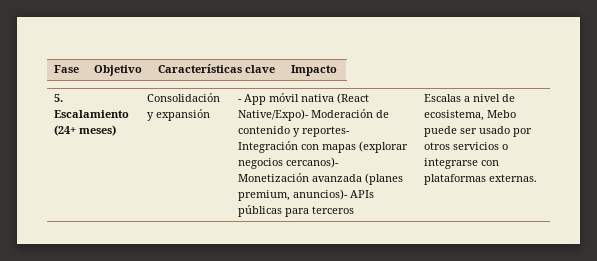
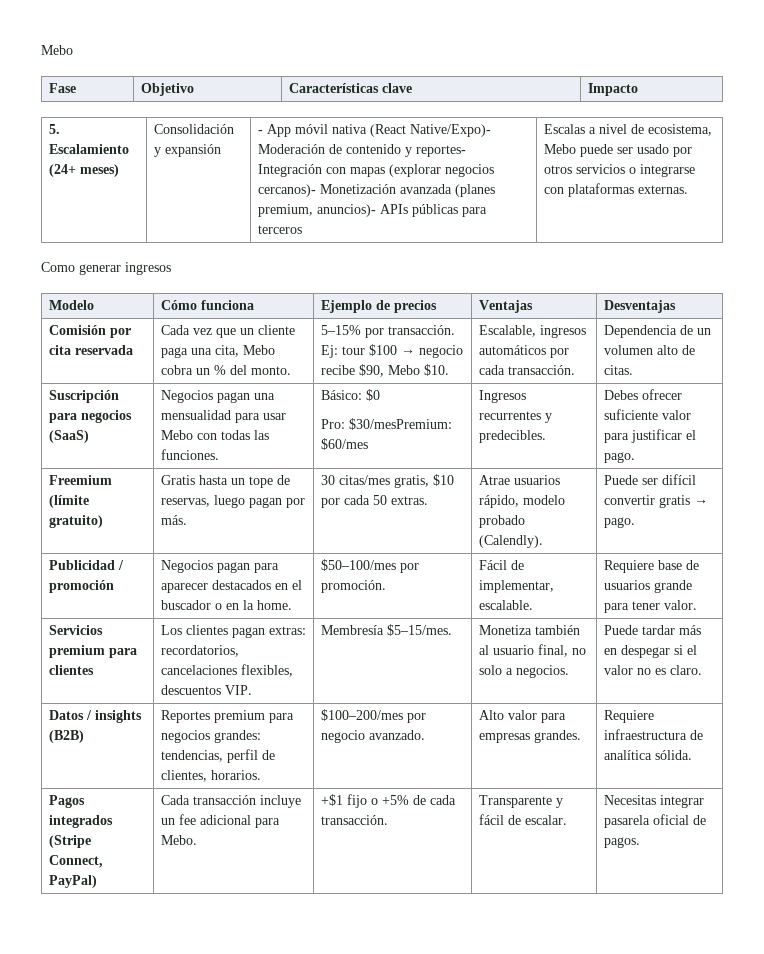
(54, 69) none -> [41,45,73,55] Mebo //
(538, 178) none -> [41,262,171,275] [48,300,94,310] [160,300,254,310] [320,300,437,313] [478,300,533,313] [603,300,676,313] [48,325,131,338] [48,345,133,355] [160,325,295,338] [160,345,275,358] [160,365,291,375] [320,325,455,338] [320,344,463,358] [320,364,449,377] [478,325,586,338] [478,345,569,358] [478,365,575,375] [603,325,711,338] [603,345,695,355] [603,365,633,375] [48,390,119,403] [48,410,132,423] [48,430,89,443] [160,390,275,403] [160,410,286,423] [160,430,269,440] [160,449,219,460] [320,389,380,401] [320,418,452,430] [320,438,368,450] [478,390,526,403] [478,411,552,423] [478,430,546,443] [603,389,682,400] [603,409,691,420] [603,429,696,443] [603,452,635,463] [48,475,112,485] [48,495,89,508] [48,515,103,528] [160,475,290,488] [160,495,305,508] [160,515,187,525] [320,474,454,488] [320,495,428,508] [478,475,560,485] [478,495,565,508] [478,515,525,528] [478,535,543,548] [603,474,696,485] [603,495,708,508] [603,517,635,528] [48,560,124,570] [48,580,114,593] [160,560,279,573] [160,580,302,593] [160,600,292,610] [320,559,419,573] [320,580,386,593] [478,560,524,570] [478,580,554,593] [478,600,533,610] [603,560,699,573] [603,580,692,593] [603,600,697,613] [48,625,103,635] [48,645,137,658] [48,665,94,675] [160,625,306,638] [160,645,239,657] [160,664,293,677] [160,685,252,695] [320,624,452,636] [478,625,580,635] [478,644,586,657] [478,665,569,678] [603,625,701,635] [603,645,697,658] [603,665,702,675] [48,710,142,723] [48,730,84,743] [160,710,294,723] [160,730,261,743] [160,749,275,763] [160,770,261,782] [320,709,426,723] [320,730,425,743] [478,710,566,723] [478,730,581,743] [603,710,654,723] [603,729,703,740] [603,750,692,760] [48,795,85,808] [48,815,113,828] [48,835,91,848] [48,855,103,868] [48,875,97,888] [160,795,301,808] [160,814,280,828] [160,835,197,845] [320,794,456,808] [320,815,388,825] [478,795,563,808] [478,814,567,825] [603,795,704,808] [603,814,706,828] [603,837,640,848] // Como generar ingresos // Modelo | Cómo funciona | Ejemplo de precios | Ventajas | Desventajas // Comisión por cita reservada | Cada vez que un cliente paga una cita, Mebo cobra un % del monto. | 5–15% por transacción. Ej: tour $100 → negocio recibe $90, Mebo $10. | Escalable, ingresos automáticos por cada transacción. | Dependencia de un volumen alto de citas. // Suscripción para negocios (SaaS) | Negocios pagan una mensualidad para usar Mebo con todas las funciones. | Básico: $0 // Pro: $30/mesPremium: $60/mes | Ingresos recurrentes y predecibles. | Debes ofrecer suficiente valor para justificar el pago. // Freemium (límite gratuito) | Gratis hasta un tope de reservas, luego pagan por más. | 30 citas/mes gratis, $10 por cada 50 extras. | Atrae usuarios rápido, modelo probado (Calendly). | Puede ser difícil convertir gratis → pago. // Publicidad / promoción | Negocios pagan para aparecer destacados en el buscador o en la home. | $50–100/mes por promoción. | Fácil de implementar, escalable. | Requiere base de usuarios grande para tener valor. // Servicios premium para clientes | Los clientes pagan extras: recordatorios, cancelaciones flexibles, descuentos VIP. | Membresía $5–15/mes. | Monetiza también al usuario final, no solo a negocios. | Puede tardar más en despegar si el valor no es claro. // Datos / insights (B2B) | Reportes premium para negocios grandes: tendencias, perfil de clientes, horarios. | $100–200/mes por negocio avanzado. | Alto valor para empresas grandes. | Requiere infraestructura de analítica sólida. // Pagos integrados (Stripe Connect, PayPal) | Cada transacción incluye un fee adicional para Mebo. | +$1 fijo o +5% de cada transacción. | Transparente y fácil de escalar. | Necesitas integrar pasarela oficial de pagos.

